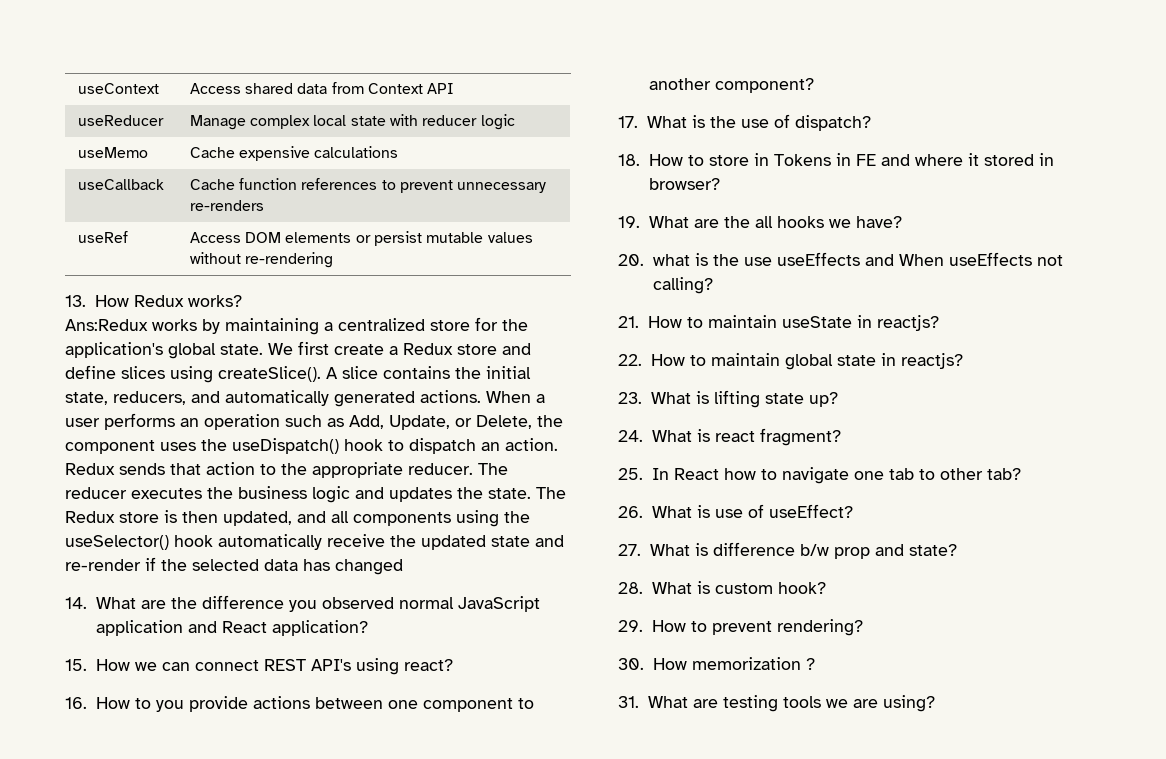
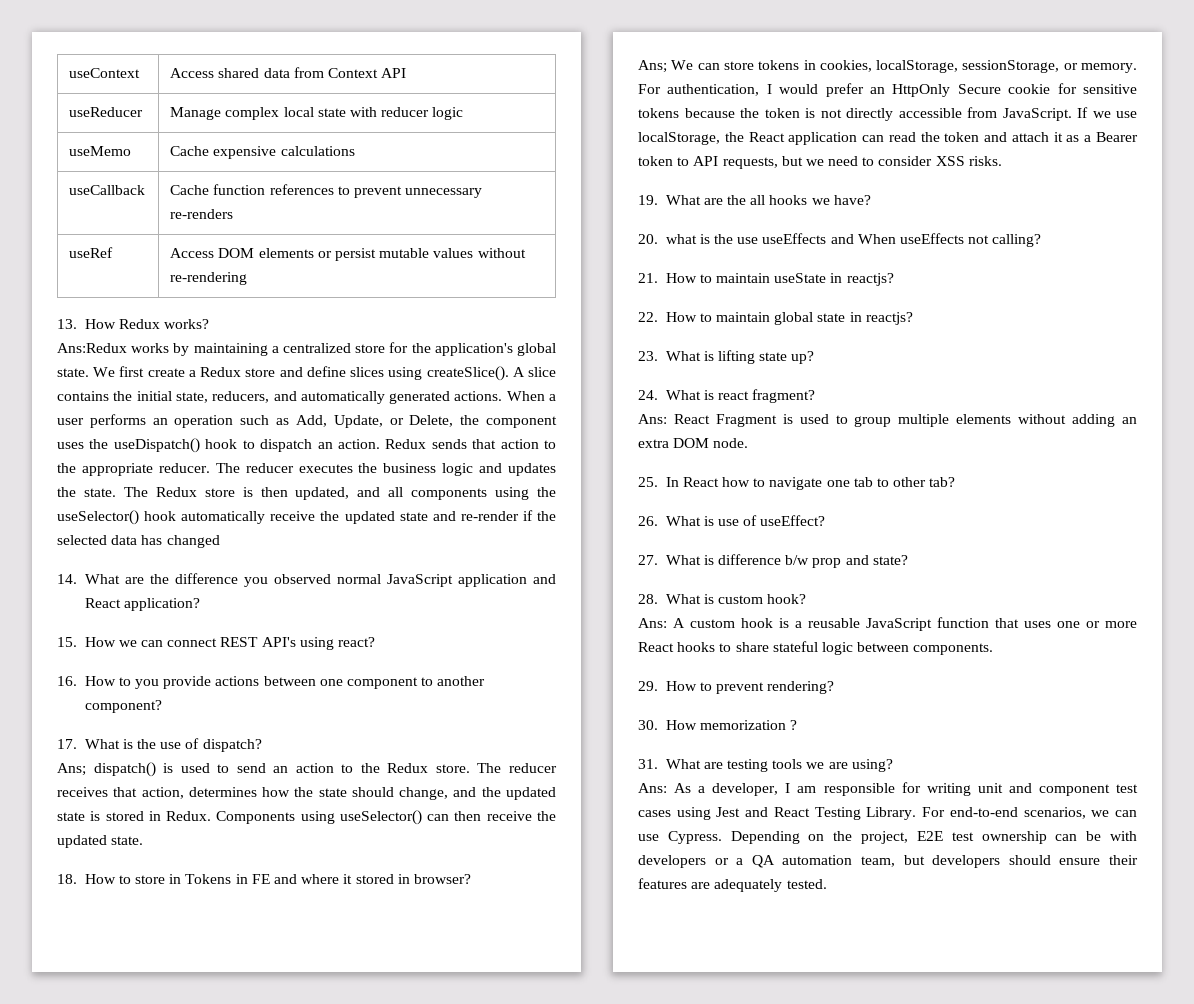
(871, 123) none -> [57,762,557,777] [57,787,556,800] [57,810,556,825] [57,835,144,848] // Ans; dispatch() is used to send an action to the Redux store. The reducer receives that action, determines how the state should change, and the updated state is stored in Redux. Components using useSelector() can then receive the updated state.
(720, 184) none -> [638,60,1137,73] [638,83,1137,97] [638,107,1137,121] [638,132,1138,145] [638,156,1002,169] // Ans; We can store tokens in cookies, localStorage, sessionStorage, or memory. For authentication, I would prefer an HttpOnly Secure cookie for sensitive tokens because the token is not directly accessible from JavaScript. If we use localStorage, the React application can read the token and attach it as a Bearer token to API requests, but we need to consider XSS risks.
(841, 437) none -> [638,414,1137,427] [638,438,749,448] // Ans: React Fragment is used to group multiple elements without adding an extra DOM node.
(826, 588) none -> [638,617,1137,631] [638,641,994,655] // Ans: A custom hook is a reusable JavaScript function that uses one or more React hooks to share stateful logic between components.
(935, 703) none -> [638,782,1138,796] [638,807,1137,820] [638,831,1137,844] [638,855,1138,868] [638,878,827,892] // Ans: As a developer, I am responsible for writing unit and component test cases using Jest and React Testing Library. For end-to-end scenarios, we can use Cypress. Depending on the project, E2E test ownership can be with developers or a QA automation team, but developers should ensure their features are adequately tested.

